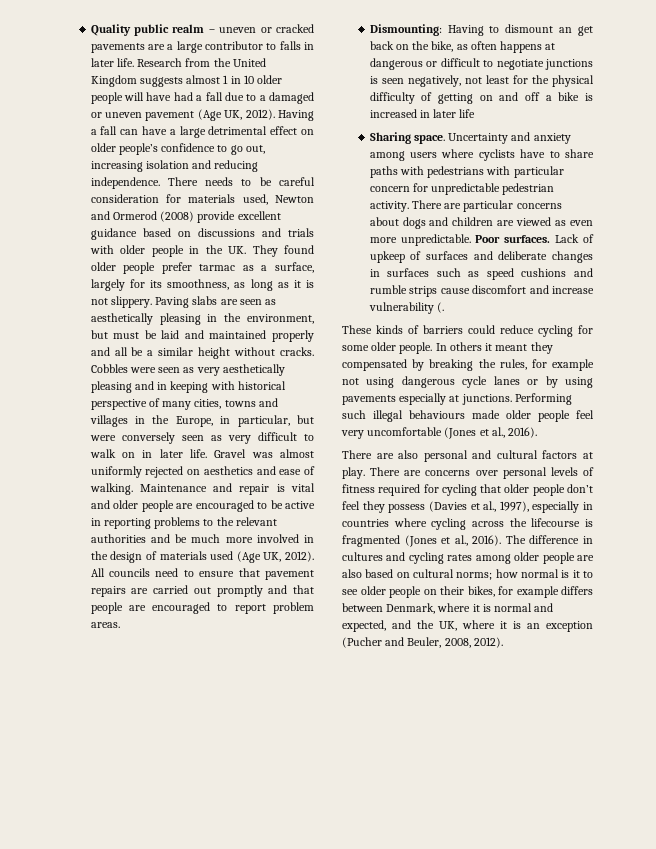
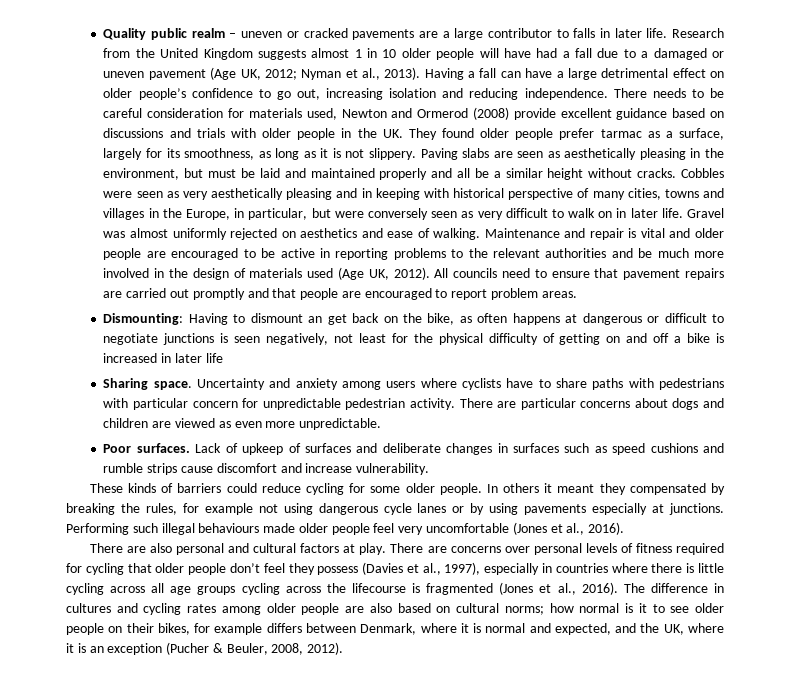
[245,109,275,120] 2012). -> [264,67,421,80] 2012; Nyman et al., 2013).
(471, 240) none -> (382, 424) //
[368,302,444,314] vulnerability (. -> [356,463,430,475] vulnerability.
(427, 522) none -> [651,563,724,573] [66,583,236,595] there is little cycling across all age groups
[385,637,405,646] and -> [212,643,223,653] &

